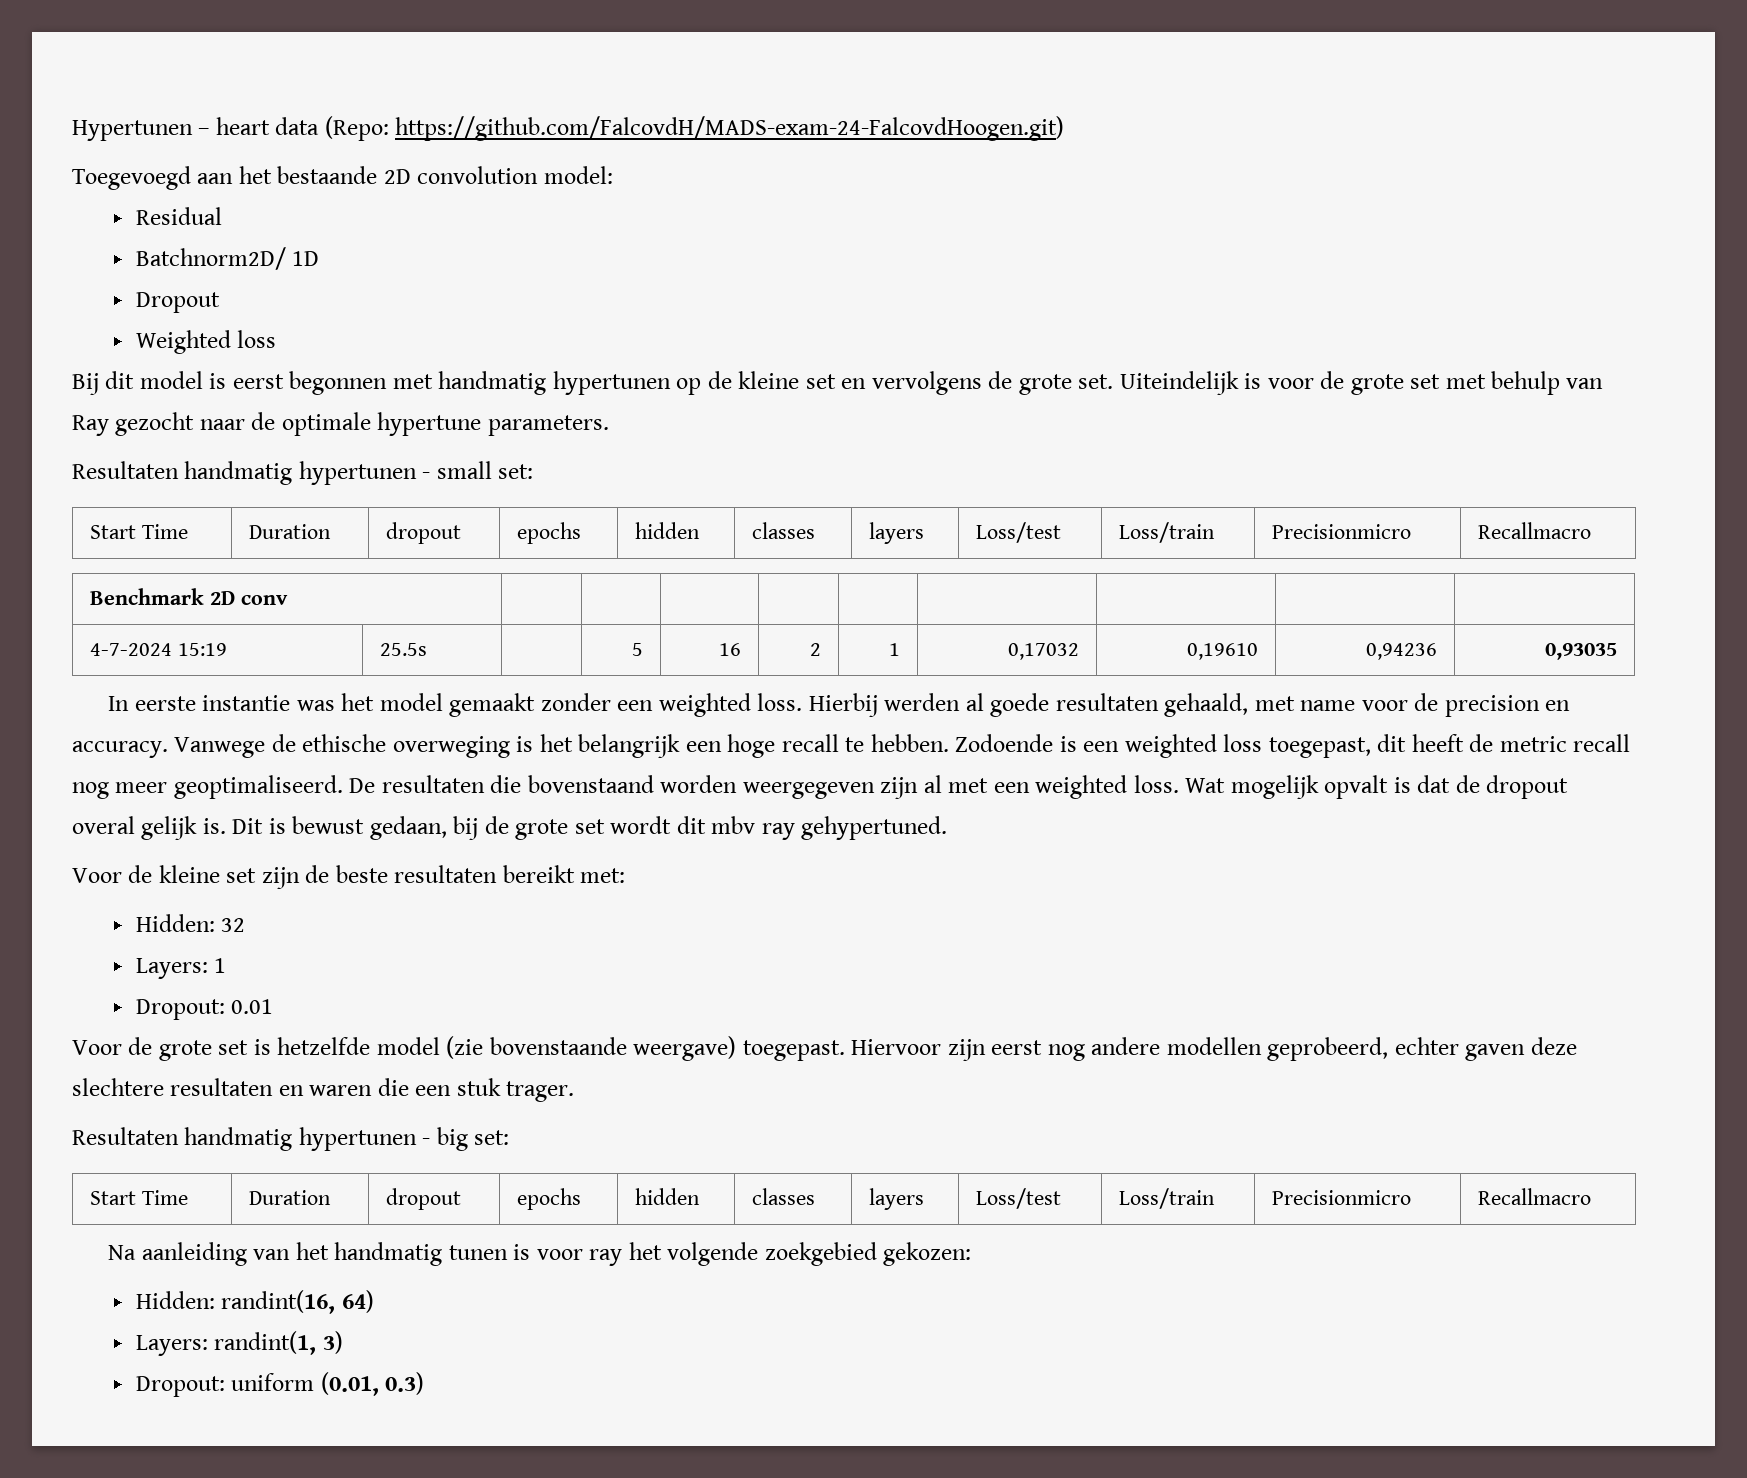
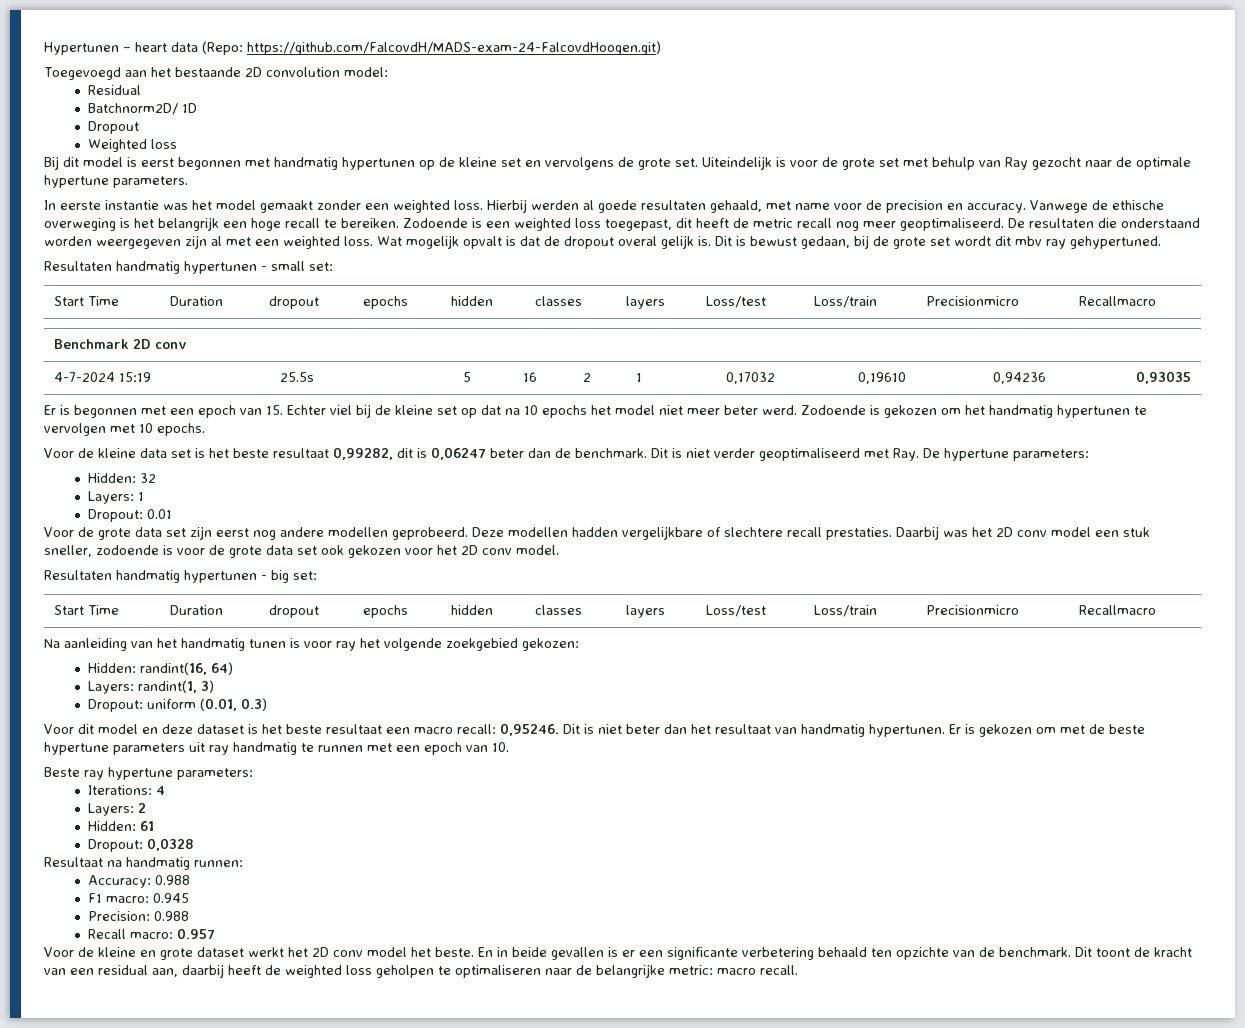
(609, 425) none -> [44,199,1164,213] [44,217,1200,231] [44,235,1161,249] // In eerste instantie was het model gemaakt zonder een weighted loss. Hierbij werden al goede resultaten gehaald, met name voor de precision en accuracy. Vanwege de ethische overweging is het belangrijk een hoge recall te bereiken. Zodoende is een weighted loss toegepast, dit heeft de metric recall nog meer geoptimaliseerd. De resultaten die onderstaand worden weergegeven zijn al met een weighted loss. Wat mogelijk opvalt is dat de dropout overal gelijk is. Dit is bewust gedaan, bij de grote set wordt dit mbv ray gehypertuned.
[108,693,1570,717] [72,734,1631,758] [72,775,1569,799] [72,816,948,840] [72,865,626,889] In eerste instantie was het model gemaakt zonder een weighted loss. Hierbij werden al goede resultaten gehaald, met name voor de precision en accuracy. Vanwege de ethische overweging is het belangrijk een hoge recall te hebben. Zodoende is een weighted loss toegepast, dit heeft de metric recall nog meer geoptimaliseerd. De resultaten die bovenstaand worden weergegeven zijn al met een weighted loss. Wat mogelijk opvalt is dat de dropout overal gelijk is. Dit is bewust gedaan, bij de grote set wordt dit mbv ray gehypertuned. // Voor de kleine set zijn de beste resultaten bereikt met: -> [44,404,1147,418] [44,423,205,436] [44,447,1089,461] Er is begonnen met een epoch van 15. Echter viel bij de kleine set op dat na 10 epochs het model niet meer beter werd. Zodoende is gekozen om het handmatig hypertunen te vervolgen met 10 epochs. // Voor de kleine data set is het beste resultaat 0,99282, dit is 0,06247 beter dan de benchmark. Dit is niet verder geoptimaliseerd met Ray. De hypertune parameters:
[218,1036,942,1061] set is hetzelfde model (zie bovenstaande weergave) toegepast. Hiervoor -> [135,527,186,537] data set
[1267,1037,1577,1061] [72,1078,575,1102] geprobeerd, echter gaven deze slechtere resultaten en waren die een stuk trager. -> [392,526,1150,540] [44,545,559,558] geprobeerd. Deze modellen hadden vergelijkbare of slechtere recall prestaties. Daarbij was het 2D conv model een stuk sneller, zodoende is voor de grote data set ook gekozen voor het 2D conv model.
(425, 1383) none -> [44,723,1145,737] [44,742,509,755] [44,767,253,780] [88,785,166,795] [88,803,147,816] [88,821,155,831] [88,838,195,852] [44,857,243,870] [88,875,191,888] [88,893,190,903] [88,911,190,921] [88,928,216,939] [44,947,1192,960] [44,964,798,978] // Voor dit model en deze dataset is het beste resultaat een macro recall: 0,95246. Dit is niet beter dan het resultaat van handmatig hypertunen. Er is gekozen om met de beste hypertune parameters uit ray handmatig te runnen met een epoch van 10. // Beste ray hypertune parameters: // Iterations: 4 // Layers: 2 // Hidden: 61 // Dropout: 0,0328 // Resultaat na handmatig runnen: // Accuracy: 0.988 // F1 macro: 0.945 // Precision: 0.988 // Recall macro: 0.957 // Voor de kleine en grote dataset werkt het 2D conv model het beste. En in beide gevallen is er een significante verbetering behaald ten opzichte van de benchmark. Dit toont de kracht van een residual aan, daarbij heeft de weighted loss geholpen te optimaliseren naar de belangrijke metric: macro recall.

